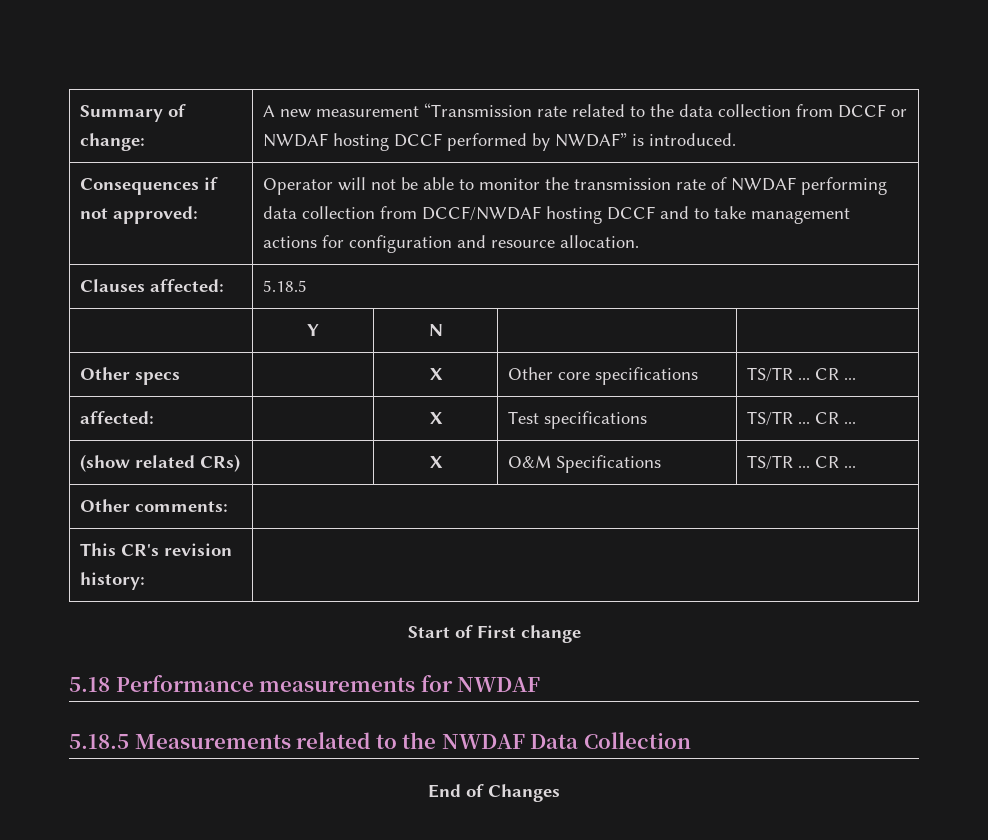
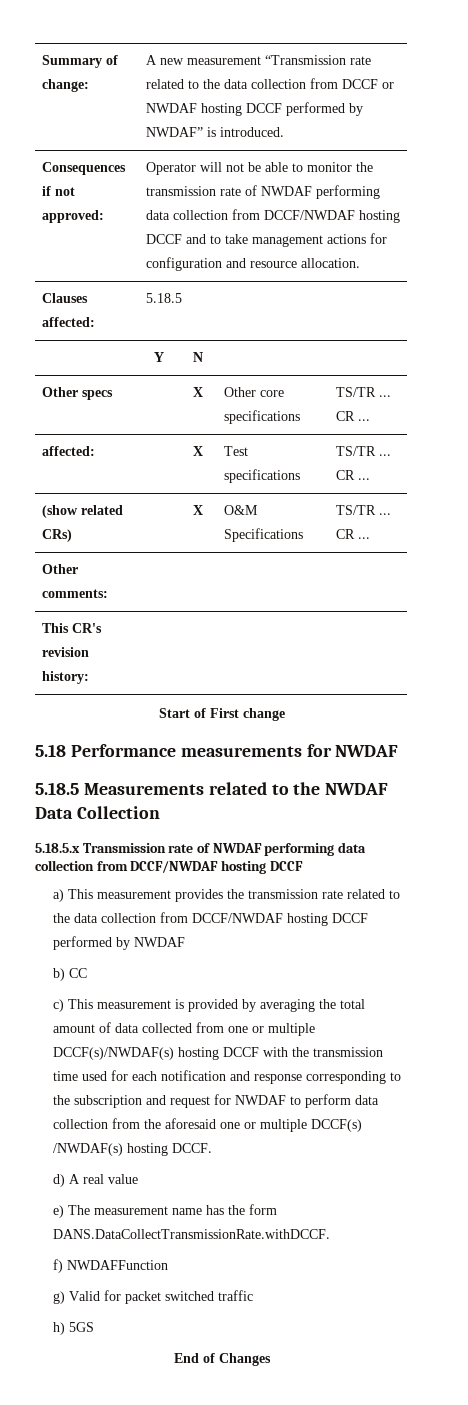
(691, 740) none -> [35,842,366,856] [35,860,303,874] [53,889,401,902] [53,912,369,926] [53,936,186,950] [53,968,88,981] [53,999,366,1012] [53,1022,316,1036] [53,1047,384,1060] [53,1070,402,1084] [53,1094,380,1108] [53,1118,363,1132] [53,1143,213,1156] [53,1174,139,1187] [53,1204,278,1218] [53,1229,331,1239] [53,1259,169,1273] [53,1290,254,1304] [53,1322,95,1335] // 5.18.5.x Transmission rate of NWDAF performing data collection from DCCF/NWDAF hosting DCCF // a) This measurement provides the transmission rate related to the data collection from DCCF/NWDAF hosting DCCF performed by NWDAF // b) CC // c) This measurement is provided by averaging the total amount of data collected from one or multiple DCCF(s)/NWDAF(s) hosting DCCF with the transmission time used for each notification and response corresponding to the subscription and request for NWDAF to perform data collection from the aforesaid one or multiple DCCF(s) /NWDAF(s) hosting DCCF. // d) A real value // e) The measurement name has the form DANS.DataCollectTransmissionRate.withDCCF. // f) NWDAFFunction // g) Valid for packet switched traffic // h) 5GS

